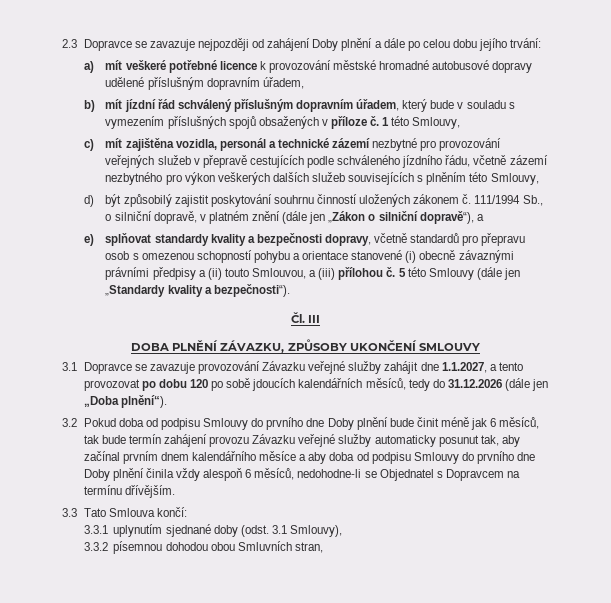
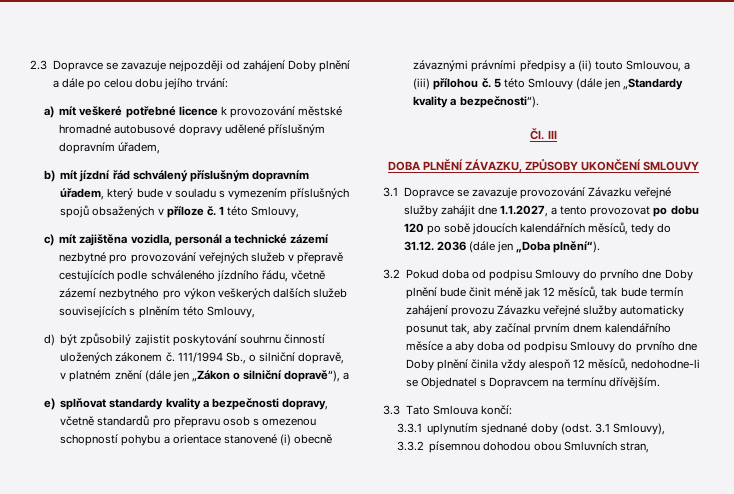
[447,379,502,388] 31.12.2026 -> [403,241,466,251] 31.12. 2036
[490,418,497,427] 6 -> [543,287,556,296] 12
[245,469,252,478] 6 -> [573,359,586,368] 12

